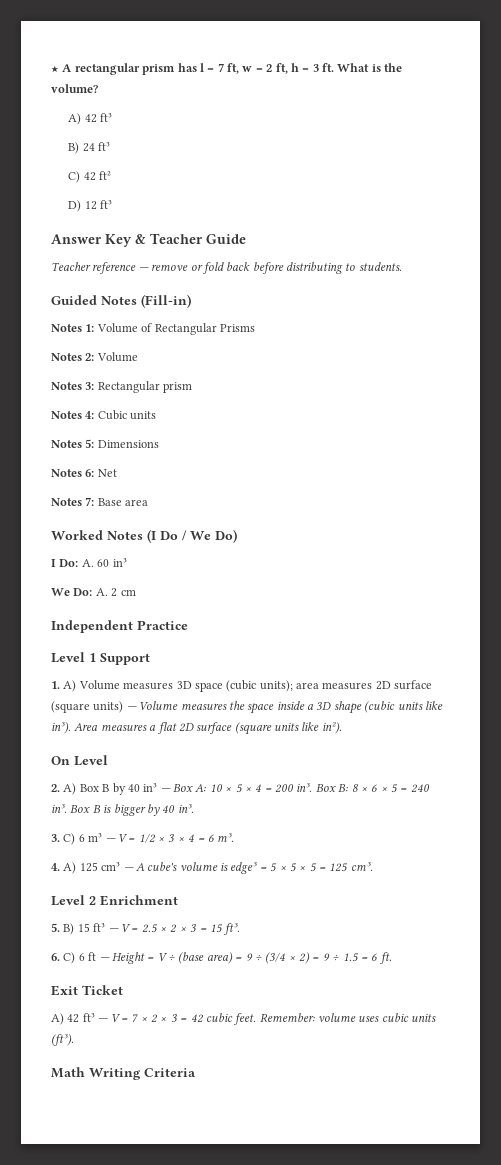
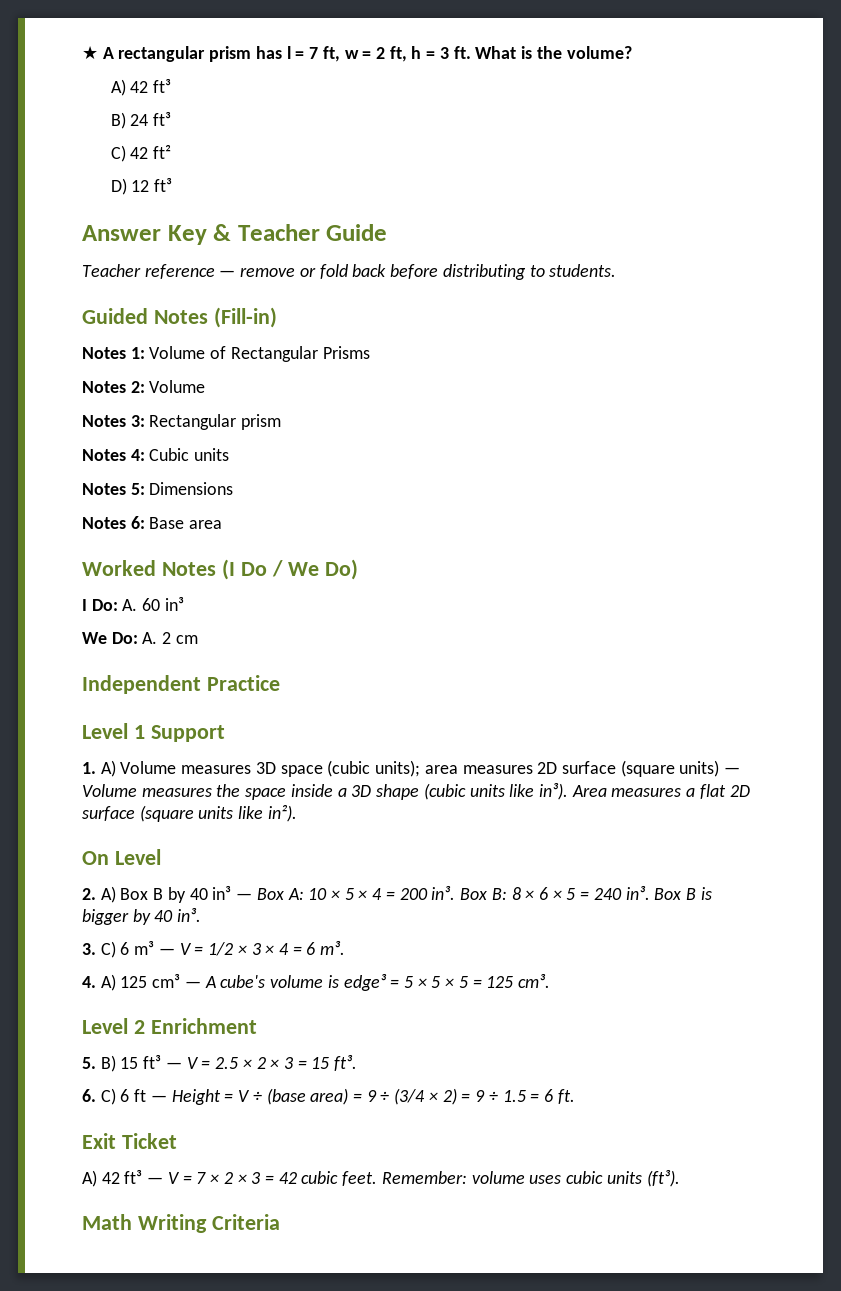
[97,469,117,477] [51,497,95,506] Net // Notes 7: -> (145, 522) none

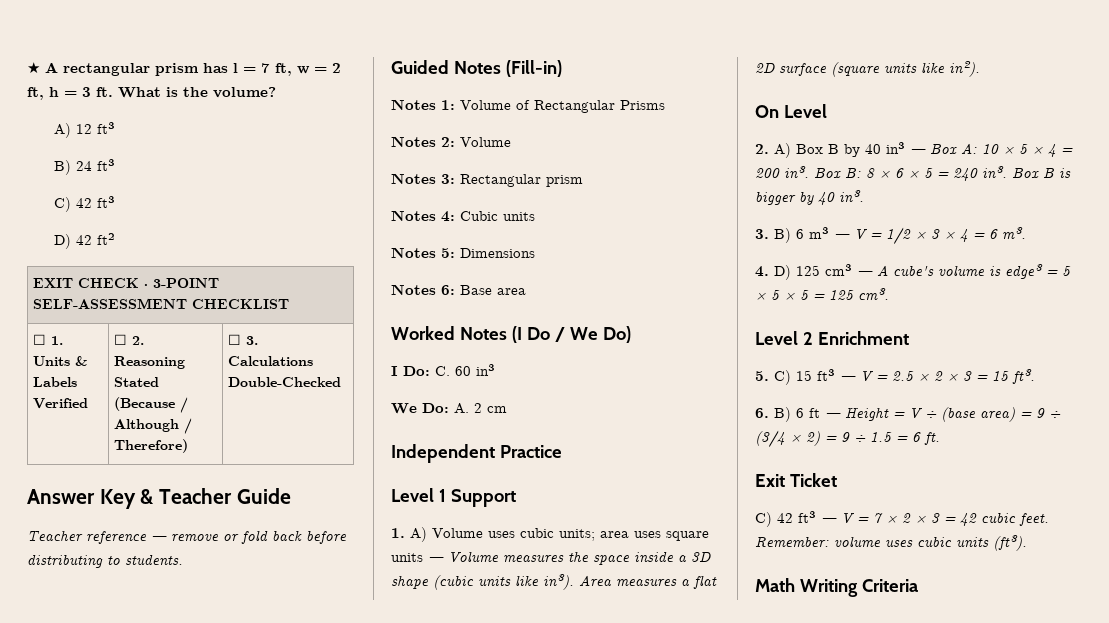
[130,81,149,93] 42 -> [75,124,92,134] 12
[153,144,172,159] [110,177,173,195] ft² // D) 12 ft³ -> [96,196,115,208] [53,233,115,249] [33,278,220,288] [33,298,290,309] [33,334,64,345] [33,356,89,366] [33,377,78,387] [33,398,89,409] [114,334,145,345] [114,356,186,369] [114,377,160,387] [114,397,189,413] [114,418,193,434] [114,439,189,453] [228,334,259,345] [228,356,314,366] [228,377,342,387] ft³ // D) 42 ft² // EXIT CHECK · 3-POINT SELF-ASSESSMENT CHECKLIST // ☐ 1. Units & Labels Verified | ☐ 2. Reasoning Stated (Because / Although / Therefore) | ☐ 3. Calculations Double-Checked
[122,599,138,611] A. -> [435,366,450,376] C.
[181,760,720,777] measures 3D space (cubic units); area measures 2D surface (square units) -> [488,528,709,541] [391,553,423,562] uses cubic units; area uses square units
[100,941,116,958] C) -> [774,228,791,243] B)
[100,974,116,991] A) -> [774,265,791,280] D)
[100,1055,116,1072] B) -> [774,370,791,385] C)
[100,1088,116,1105] C) -> [774,407,791,422] B)
[82,1170,97,1187] A) -> [755,512,772,527] C)

